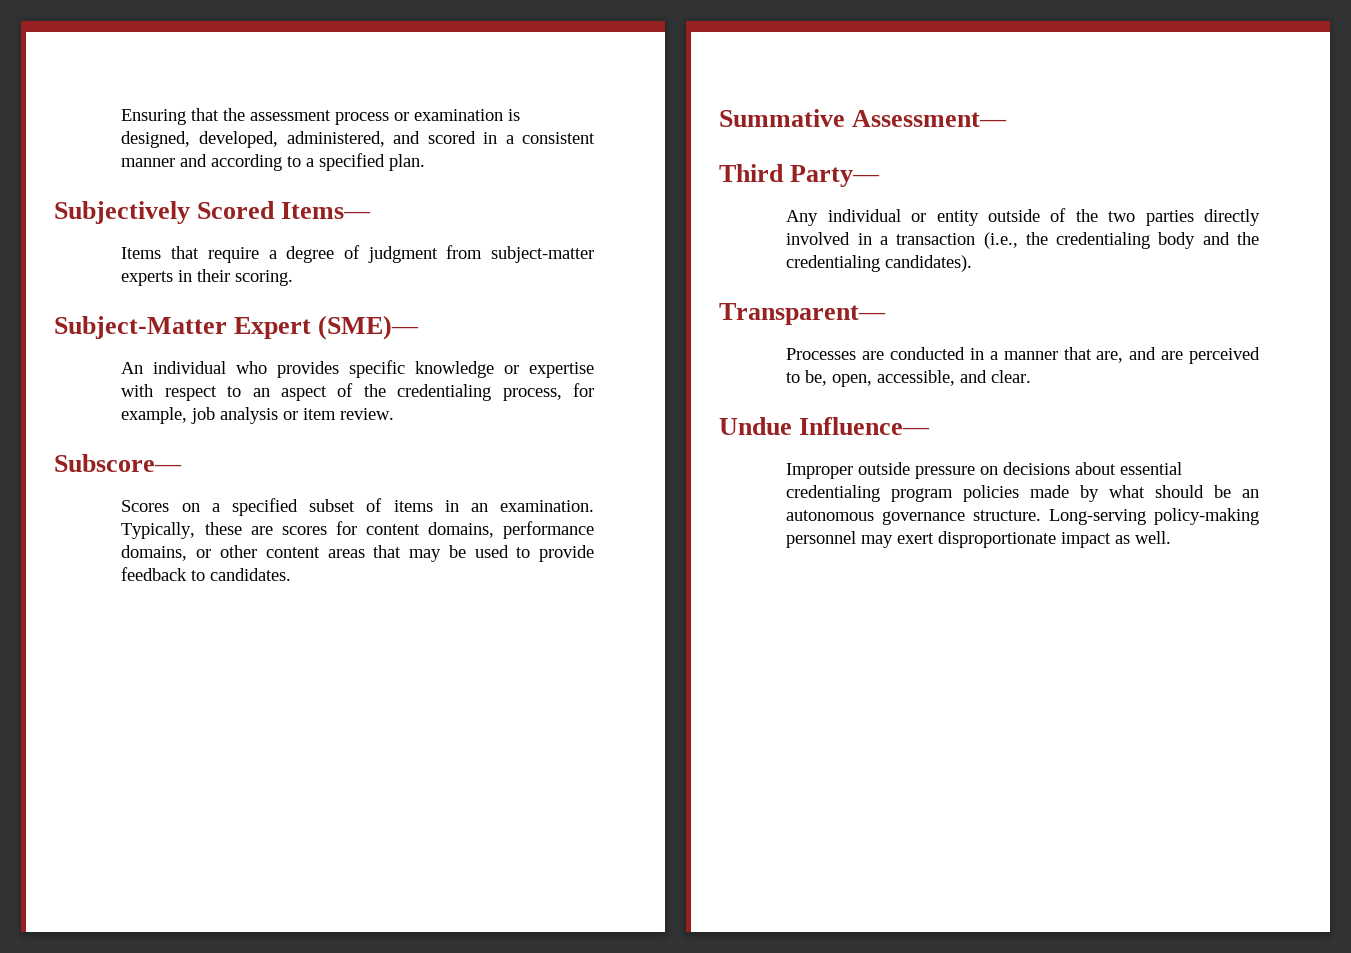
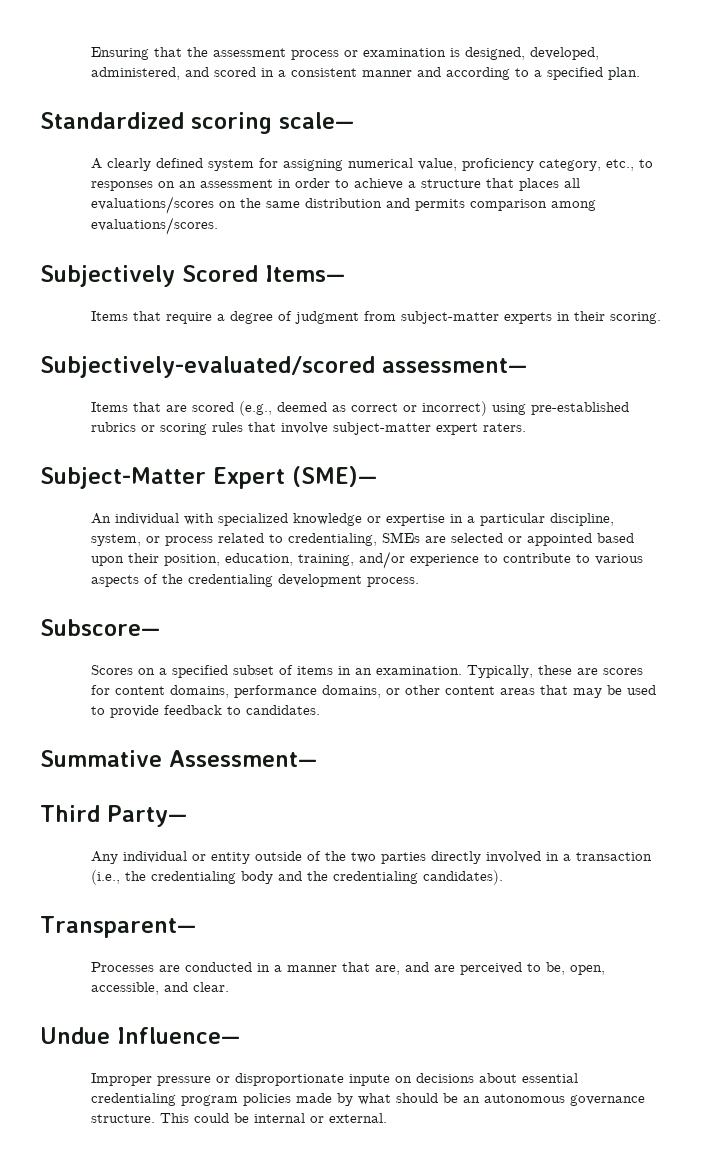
(426, 162) none -> [40,112,354,134] [91,158,654,171] [91,178,581,191] [91,196,597,214] [91,217,219,235] // Standardized scoring scale— // A clearly defined system for assigning numerical value, proficiency category, etc., to responses on an assessment in order to achieve a structure that places all evaluations/scores on the same distribution and permits comparison among evaluations/scores.
(294, 278) none -> [40,356,527,378] [91,401,630,416] [91,422,527,435] // Subjectively-evaluated/scored assessment— // Items that are scored (e.g., deemed as correct or incorrect) using pre-established rubrics or scoring rules that involve subject-matter expert raters.
[236,360,594,378] [121,383,594,401] [121,407,395,424] who provides specific knowledge or expertise with respect to an aspect of the credentialing process, for example, job analysis or item review. -> [184,513,615,526] [91,532,635,546] [91,551,644,569] [91,574,420,587] with specialized knowledge or expertise in a particular discipline, system, or process related to credentialing, SMEs are selected or appointed based upon their position, education, training, and/or experience to contribute to various aspects of the credentialing development process.
[858,462,976,479] outside pressure -> [157,1073,391,1086] pressure or disproportionate inpute
[1049,508,1259,525] [786,531,1172,548] Long-serving policy-making personnel may exert disproportionate impact as well. -> [160,1113,388,1123] This could be internal or external.

